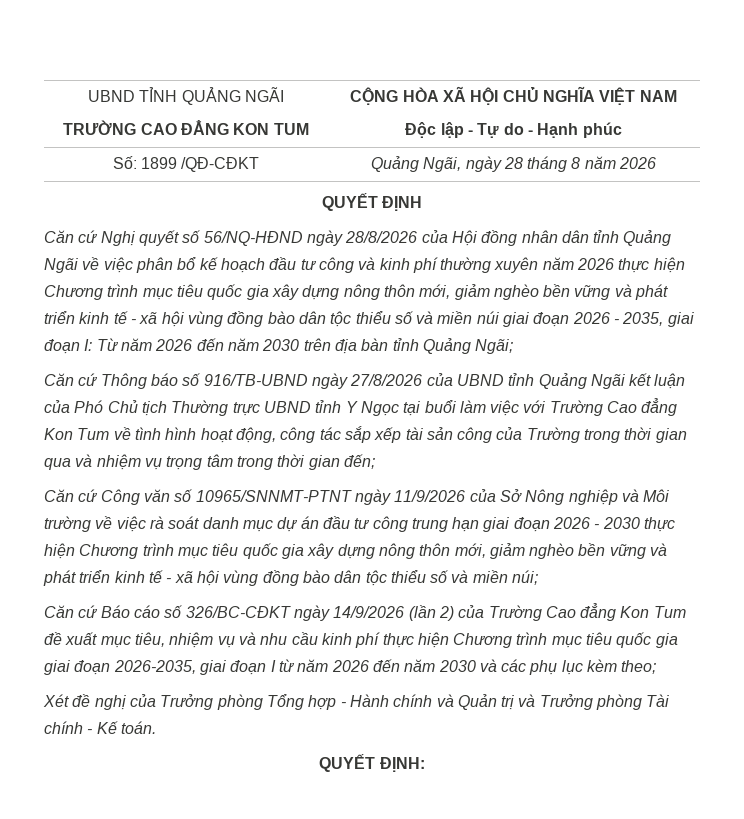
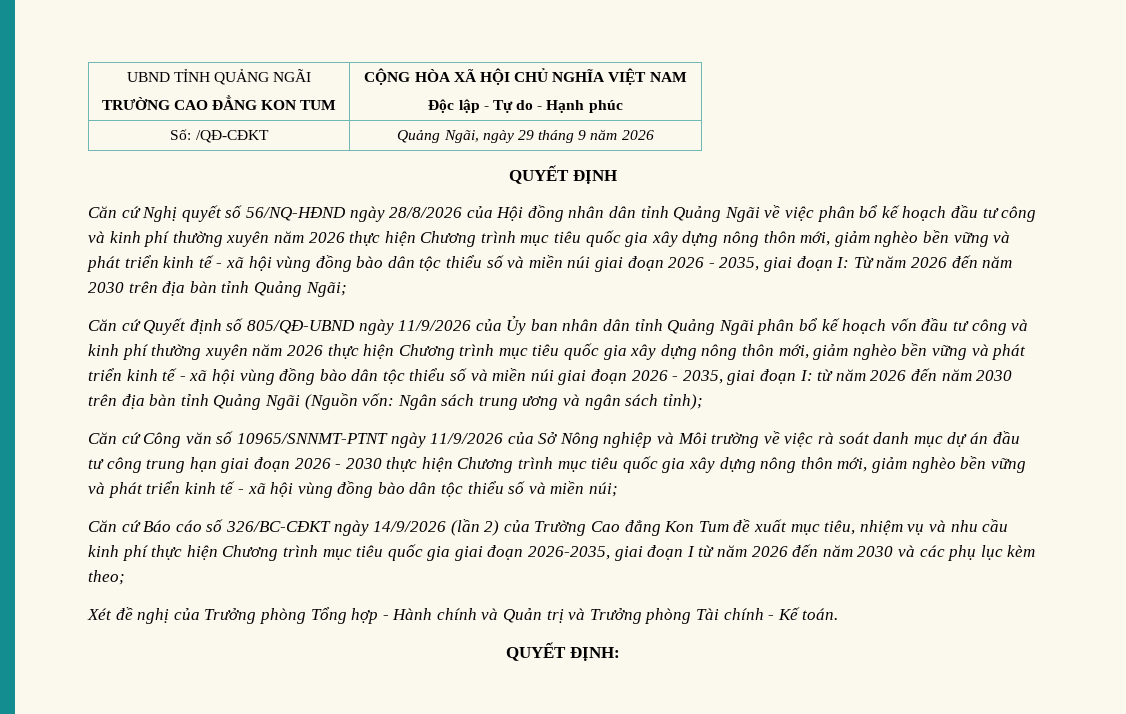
[141,157,177,169] 1899 -> (192, 134) none
[503,156,581,172] 28 tháng 8 -> [517,130,587,143] 29 tháng 9
[100,373,686,389] [44,398,678,416] [44,426,687,443] [44,454,375,470] Thông báo số 916/TB-UBND ngày 27/8/2026 của UBND tỉnh Quảng Ngãi kết luận của Phó Chủ tịch Thường trực UBND tỉnh Y Ngọc tại buổi làm việc với Trường Cao đẳng Kon Tum về tình hình hoạt động, công tác sắp xếp tài sản công của Trường trong thời gian qua và nhiệm vụ trọng tâm trong thời gian đến; -> [143,316,1029,335] [88,343,1027,360] [88,368,1013,385] [88,393,703,410] Quyết định số 805/QĐ-UBND ngày 11/9/2026 của Ủy ban nhân dân tỉnh Quảng Ngãi phân bổ kế hoạch vốn đầu tư công và kinh phí thường xuyên năm 2026 thực hiện Chương trình mục tiêu quốc gia xây dựng nông thôn mới, giảm nghèo bền vững và phát triển kinh tế - xã hội vùng đồng bào dân tộc thiểu số và miền núi giai đoạn 2026 - 2035, giai đoạn I: từ năm 2026 đến năm 2030 trên địa bàn tỉnh Quảng Ngãi (Nguồn vốn: Ngân sách trung ương và ngân sách tỉnh);

